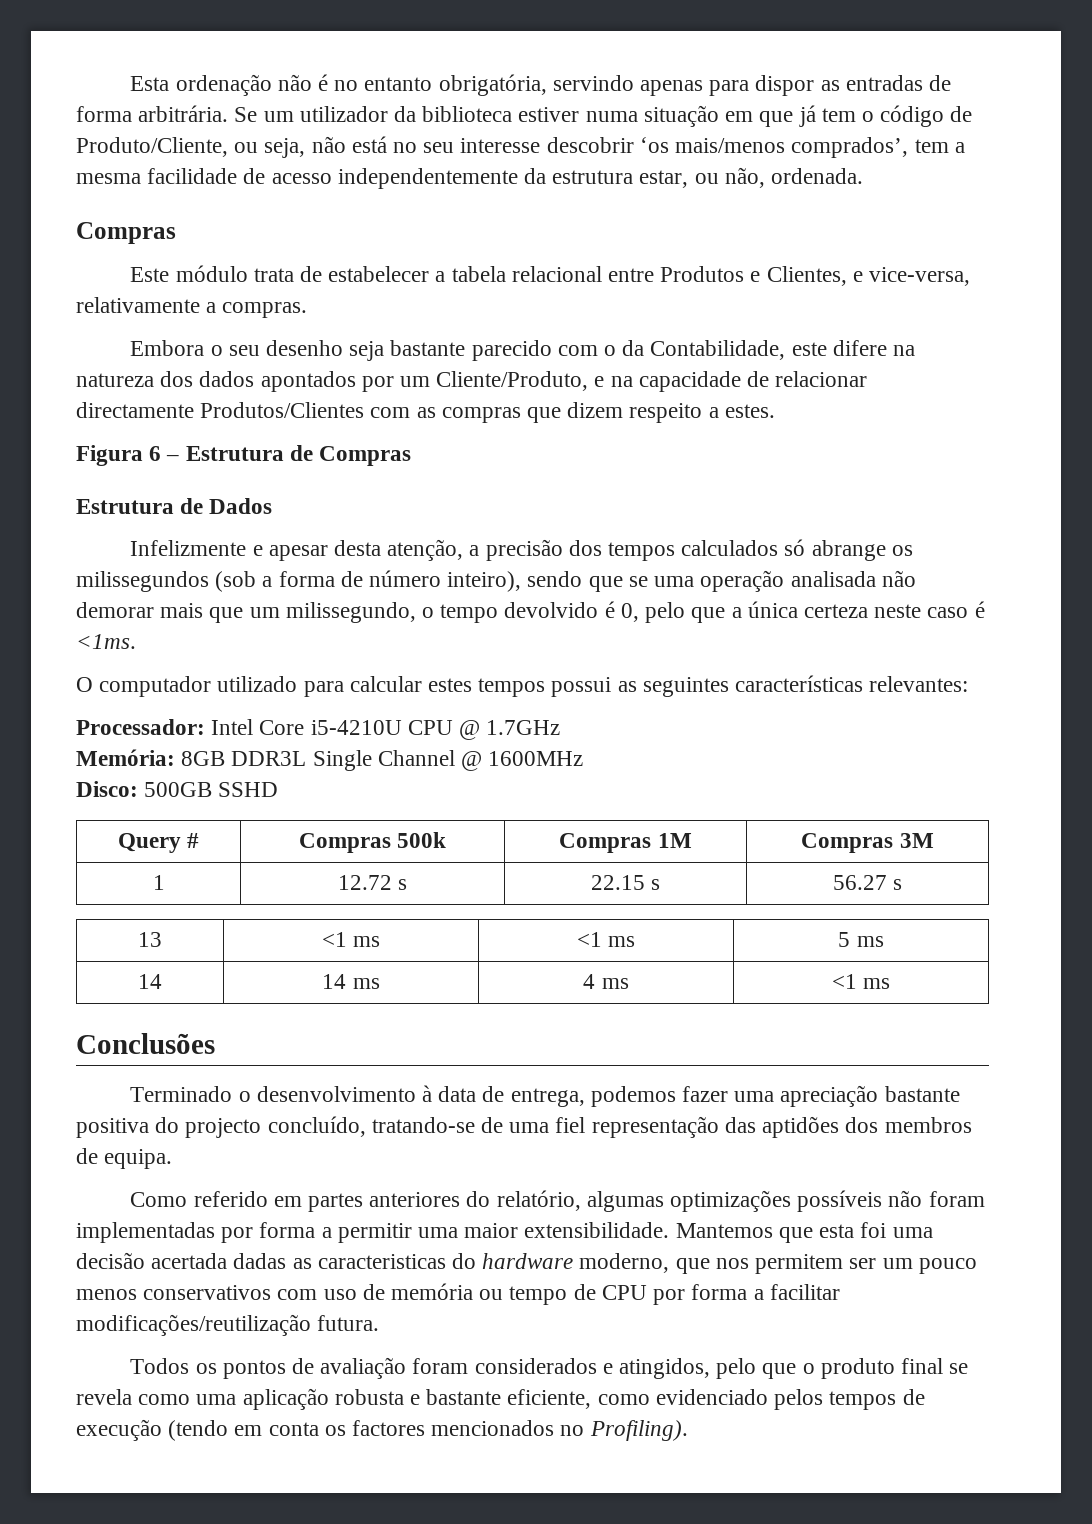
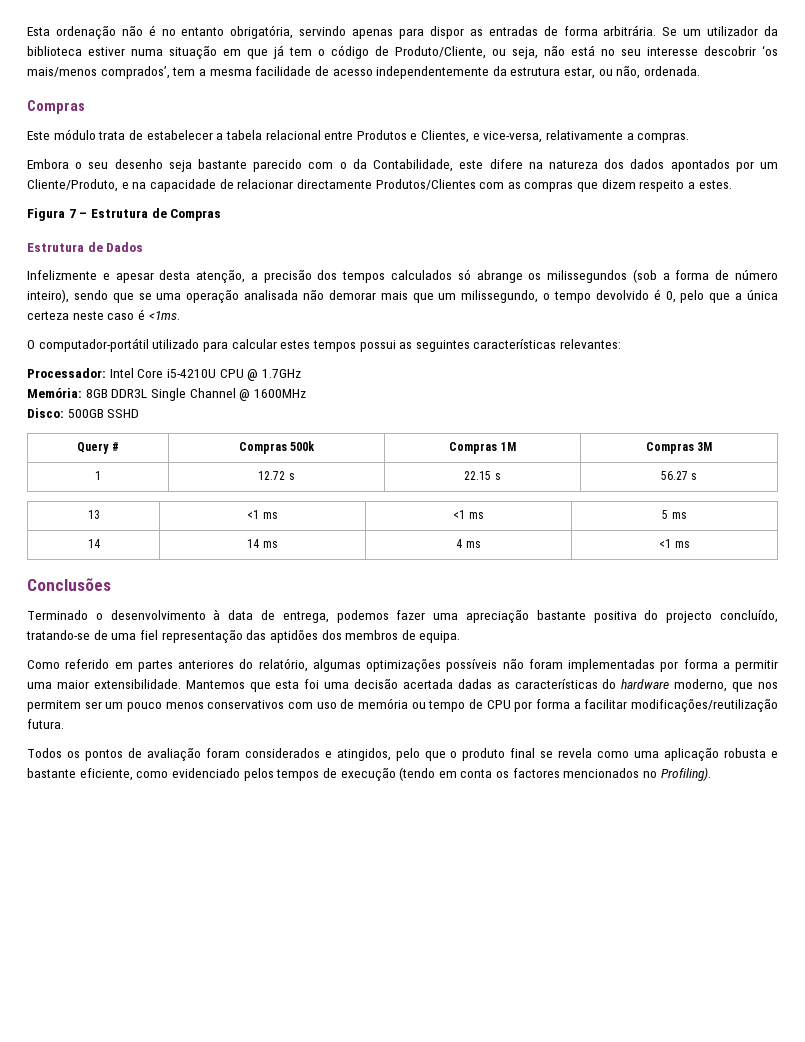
[149,446,162,461] 6 -> [68,209,76,218] 7
[99,676,212,697] computador -> [38,338,149,352] computador-portátil
[317,1254,446,1269] caracteristicas -> [514,679,598,689] características

